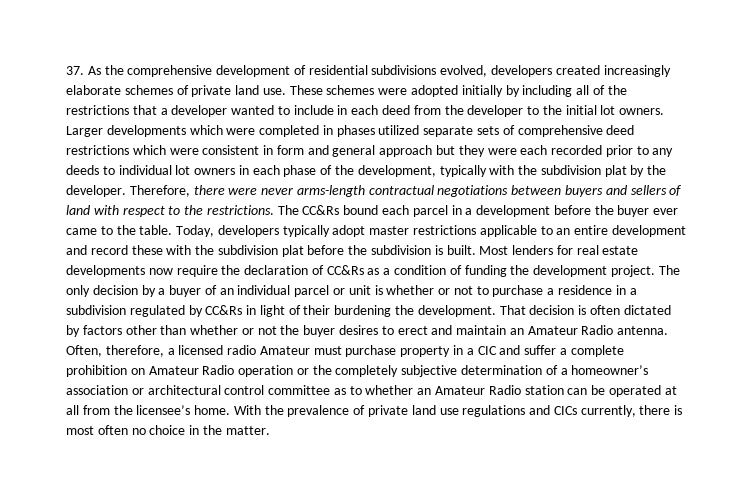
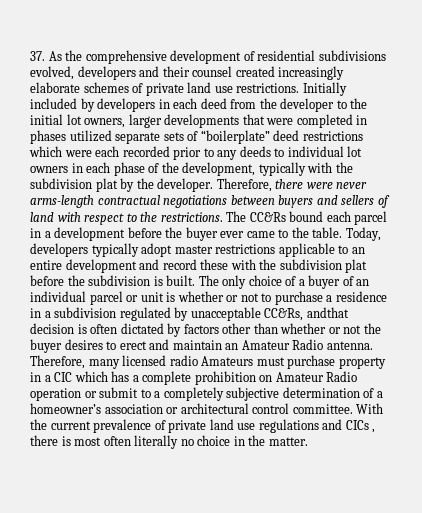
(553, 71) none -> [139,66,233,77] and their counsel
[262,85,627,97] [66,105,334,117] use. These schemes were adopted initially by including all of the restrictions that a developer wanted to include -> [214,82,347,96] [30,98,156,112] use restrictions. Initially included by developers
[619,108,665,115] [66,125,223,137] owners. Larger developments which -> [84,114,265,128] owners, larger developments that
[517,125,603,137] comprehensive -> [200,130,270,144] “boilerplate”
[202,145,517,157] consistent in form and general approach but they were -> (92, 153) none
[479,245,639,255] [66,265,680,277] [66,285,156,297] Most lenders for real estate developments now require the declaration of CC&Rs as a condition of funding the development project. The only decision by -> [198,275,297,289] The only choice of
[205,305,526,317] CC&Rs in light of their burdening the development. That -> [190,307,349,321] unacceptable CC&Rs, andthat
[66,345,175,357] Often, therefore, a -> [30,355,120,369] Therefore, many
[259,346,310,355] Amateur -> [201,356,254,366] Amateurs
[499,345,557,355] and suffer -> [74,371,130,382] which has
[312,365,332,375] the -> [99,387,161,398] submit to a
[268,385,677,397] [66,405,231,415] committee as to whether an Amateur Radio station can be operated at all from the licensee’s home. -> [292,404,353,414] committee.
(284, 410) none -> [50,421,91,430] current
[580,405,636,417] currently, -> [372,429,376,433] ,
(128, 430) none -> [134,435,179,449] literally

